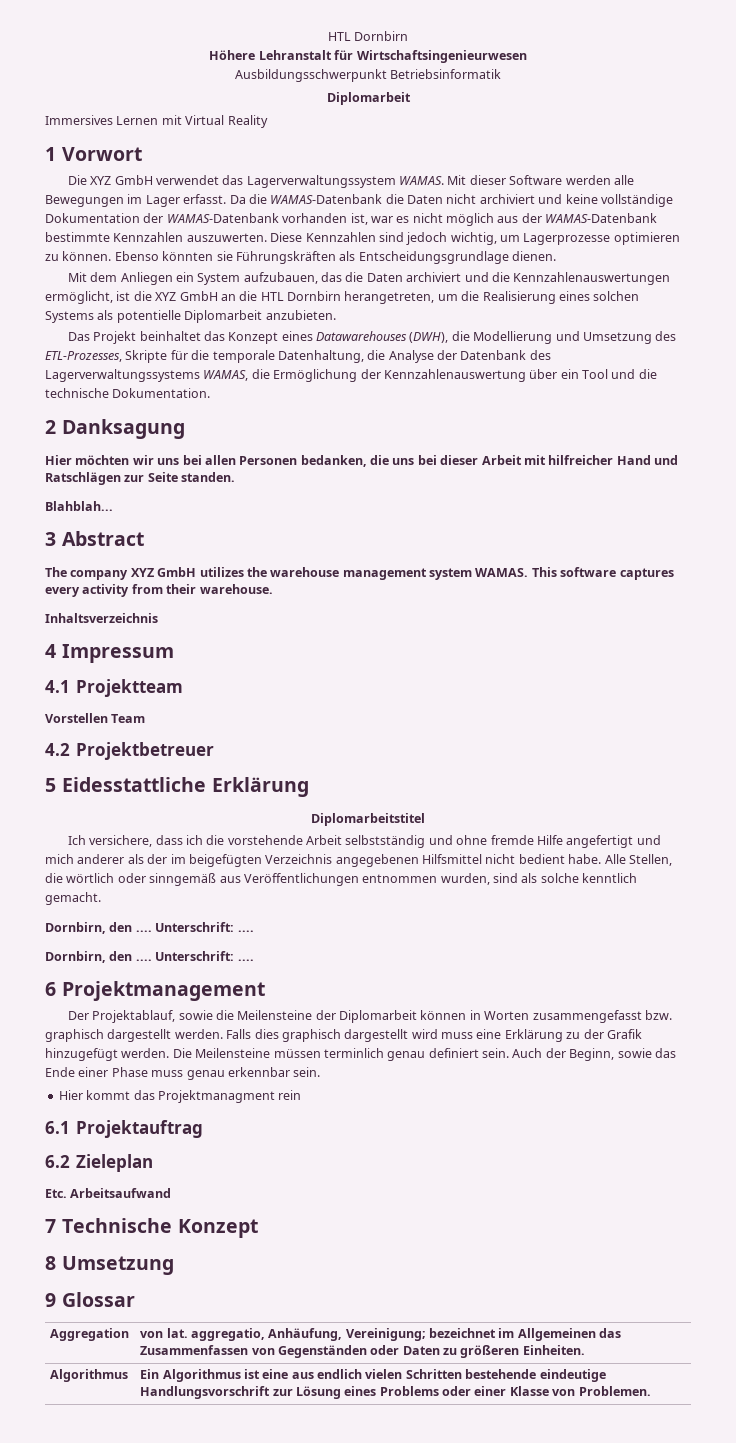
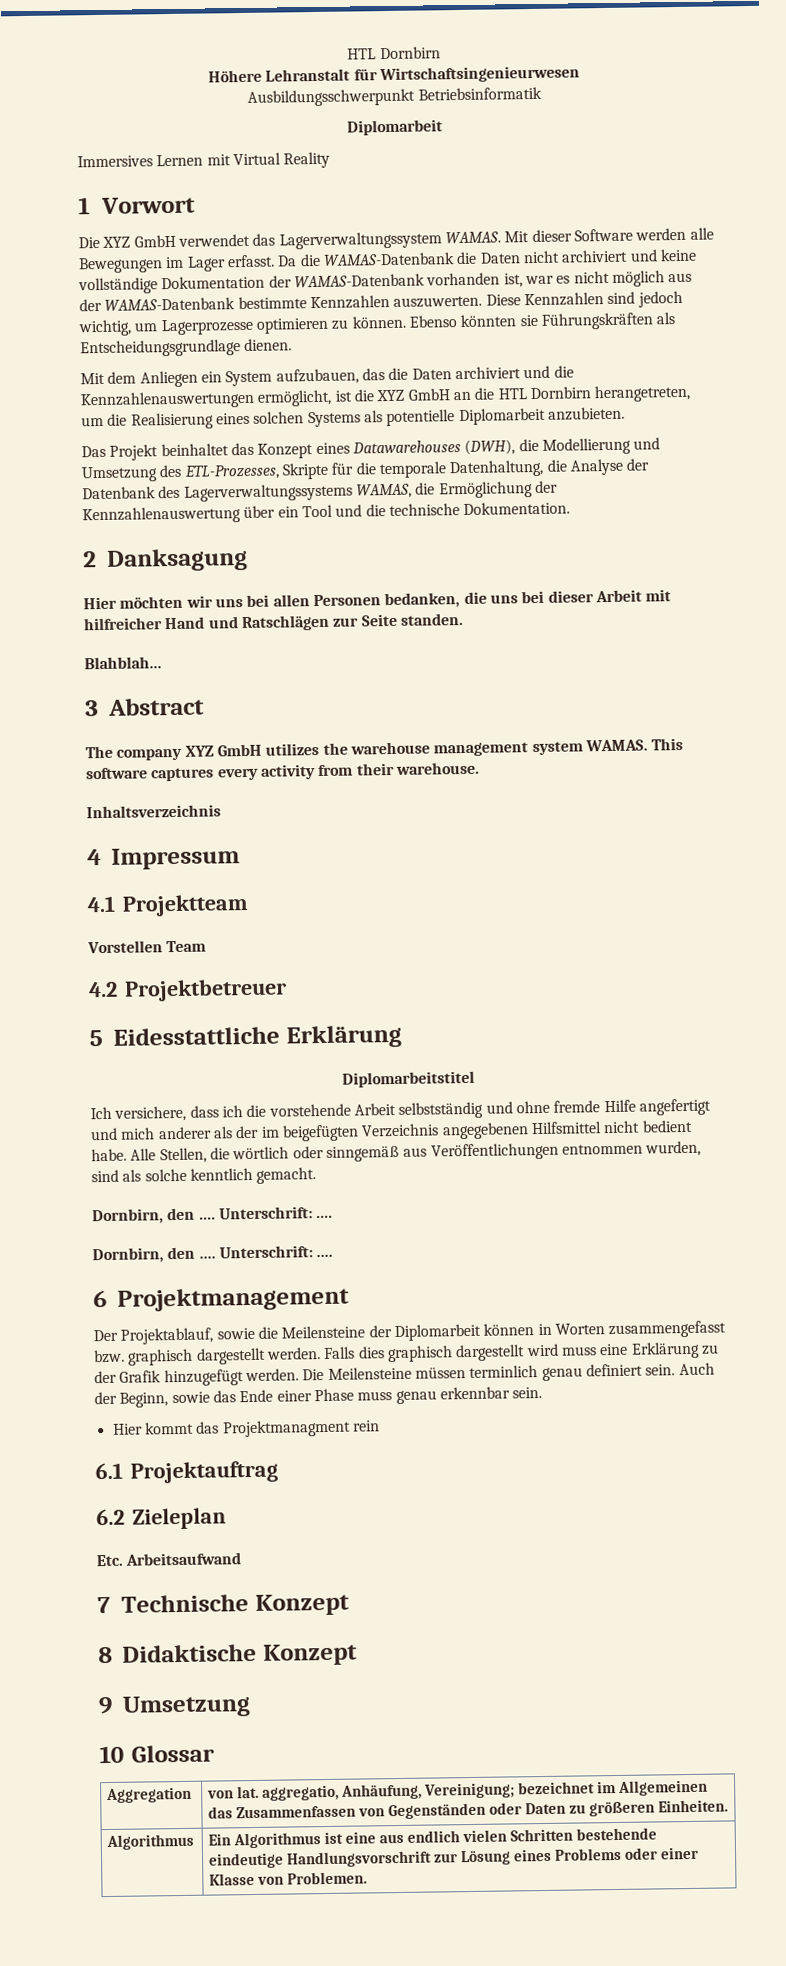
(56, 1263) none -> [122,1643,359,1666] [98,1696,113,1715] Didaktische Konzept // 9
[45,1293,56,1307] 9 -> [99,1745,124,1764] 10

